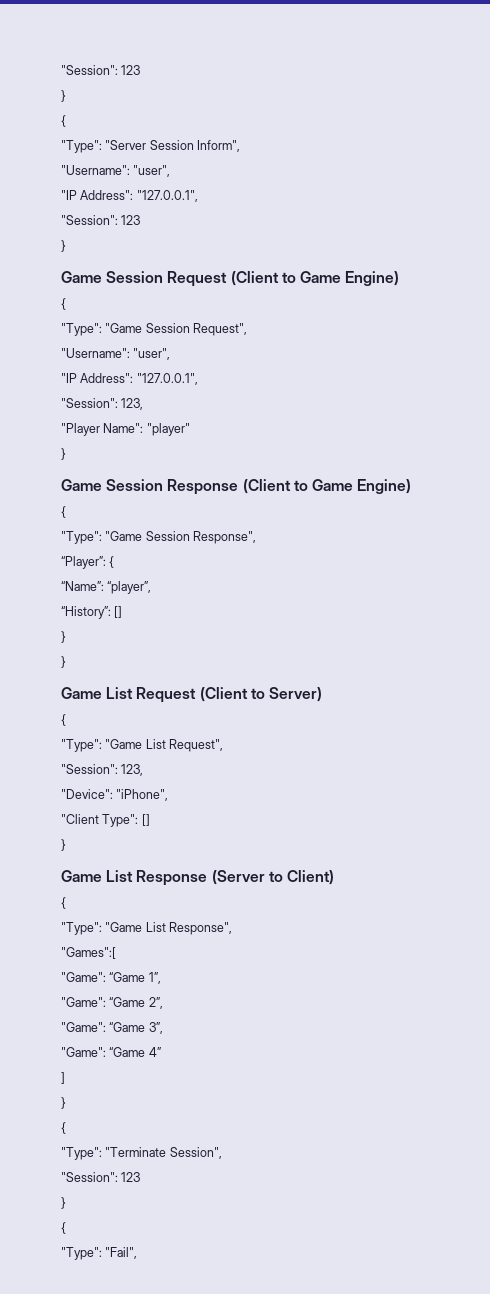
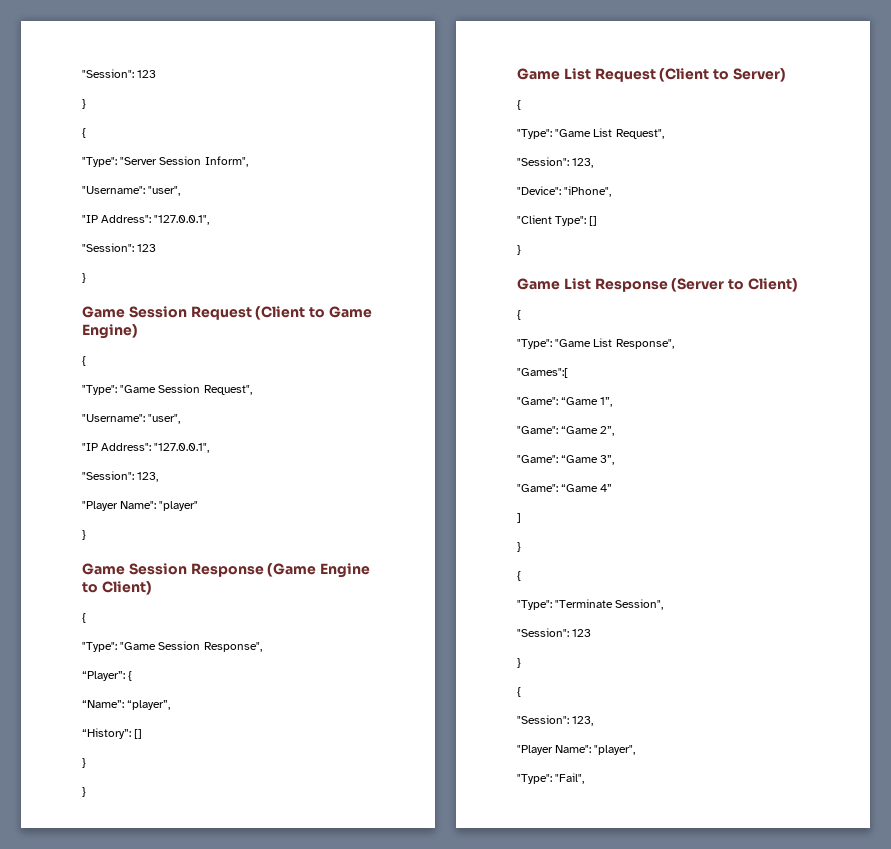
[242,479,412,494] (Client to Game Engine) -> [267,563,371,578] [82,581,152,595] (Game Engine to Client)
(66, 1228) none -> [517,715,594,726] [517,745,636,755] // "Session": 123, // "Player Name": "player",

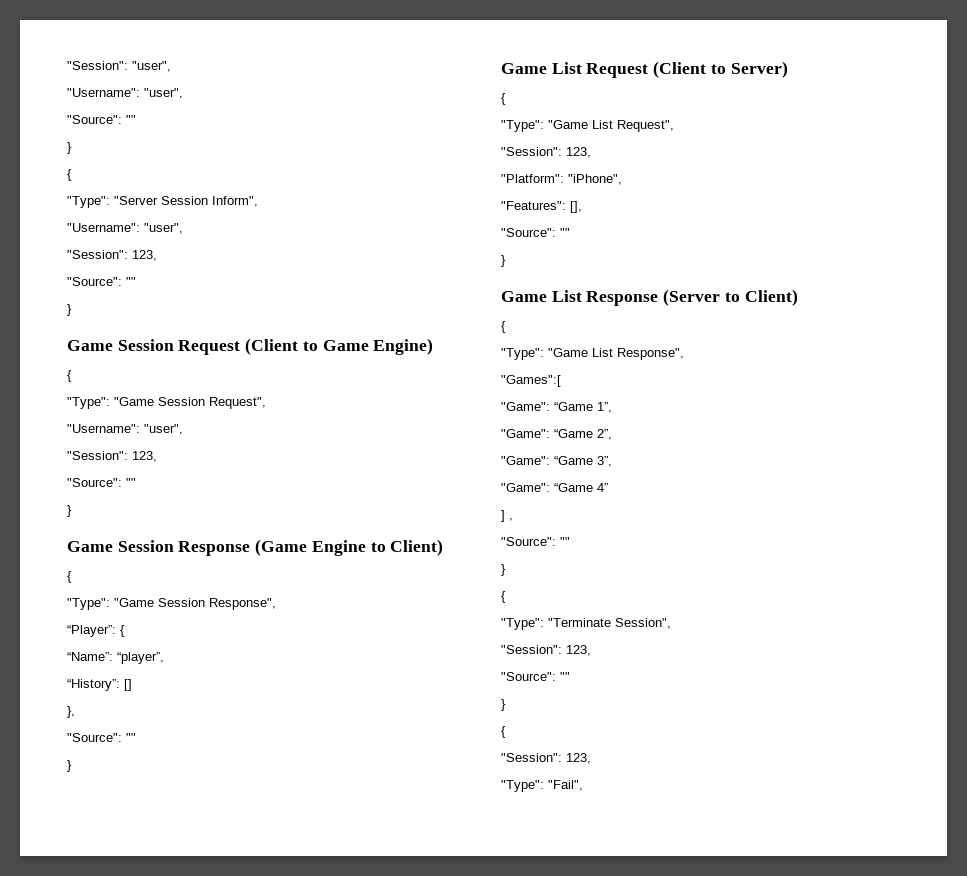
[82,69,157,78] "Session": 123 -> [67,61,171,72] [67,88,183,99] [67,115,136,124] "Session": "user", // "Username": "user", // "Source": ""
[82,215,210,225] [82,243,157,252] "IP Address": "127.0.0.1", // "Session": 123 -> [67,250,157,261] [67,277,136,286] "Session": 123, // "Source": ""
[82,443,210,453] [82,471,159,482] [82,501,199,511] // "IP Address": "127.0.0.1", // "Session": 123, // "Player Name": "player" -> [67,451,157,462] [67,478,136,487] // "Session": 123, // "Source": ""
[82,758,86,768] } -> [67,706,75,718] [67,733,136,742] }, // "Source": ""
[517,186,561,195] "Device": -> [501,174,564,183] "Platform":
[517,215,598,226] "Client Type": [] -> [501,201,582,213] [501,228,570,237] "Features": [], // "Source": ""
(521, 518) none -> [509,518,513,521] [501,537,570,546] , // "Source": ""
[572,629,592,637] 123 -> [566,645,591,656] [501,672,570,681] 123, // "Source": ""
[517,745,636,755] // "Player Name": "player", -> (591, 758) none

